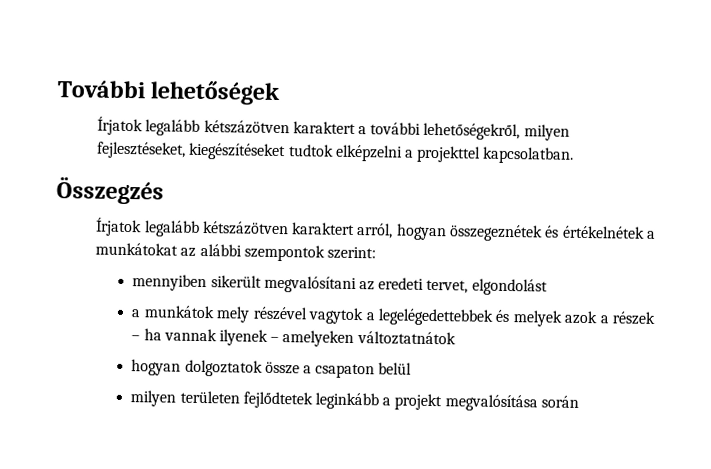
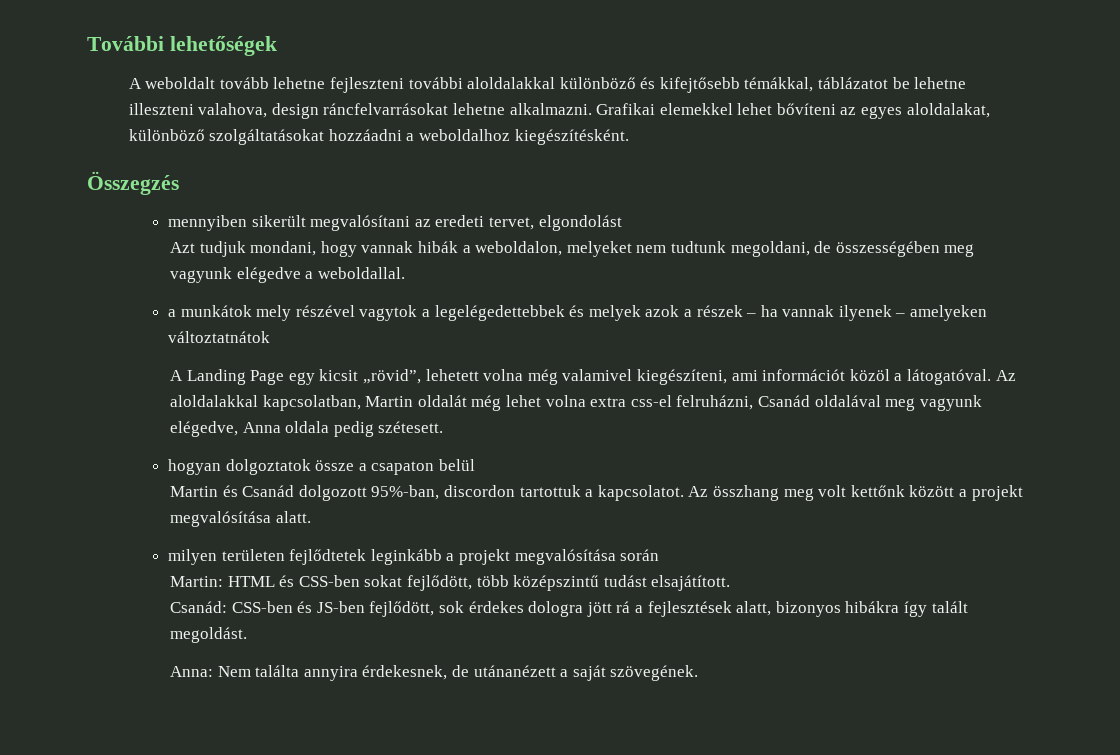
[97,116,570,141] [96,141,575,164] [56,177,164,205] [95,217,657,242] [95,242,376,262] Írjatok legalább kétszázötven karaktert a további lehetőségekről, milyen fejlesztéseket, kiegészítéseket tudtok elképzelni a projekttel kapcsolatban. // Összegzés // Írjatok legalább kétszázötven karaktert arról, hogyan összegeznétek és értékelnétek a munkátokat az alábbi szempontok szerint: -> [128,77,967,93] [128,103,990,119] [128,129,629,145] [87,171,179,195] A weboldalt tovább lehetne fejleszteni további aloldalakkal különböző és kifejtősebb témákkal, táblázatot be lehetne illeszteni valahova, design ráncfelvarrásokat lehetne alkalmazni. Grafikai elemekkel lehet bővíteni az egyes aloldalakat, különböző szolgáltatásokat hozzáadni a weboldalhoz kiegészítésként. // Összegzés
(548, 287) none -> [170,241,975,257] [170,267,405,283] // Azt tudjuk mondani, hogy vannak hibák a weboldalon, melyeket nem tudtunk megoldani, de összességében meg vagyunk elégedve a weboldallal.
(456, 338) none -> [170,369,1016,385] [170,395,982,411] [170,421,444,437] // A Landing Page egy kicsit „rövid”, lehetett volna még valamivel kiegészíteni, ami információt közöl a látogatóval. Az aloldalakkal kapcsolatban, Martin oldalát még lehet volna extra css-el felruházni, Csanád oldalával meg vagyunk elégedve, Anna oldala pedig szétesett.
(413, 368) none -> [170,485,1023,501] [170,511,311,527] // Martin és Csanád dolgozott 95%-ban, discordon tartottuk a kapcsolatot. Az összhang meg volt kettőnk között a projekt megvalósítása alatt.
(579, 401) none -> [170,575,731,591] [170,601,968,617] [170,627,248,643] [170,665,699,681] // Martin: HTML és CSS-ben sokat fejlődött, több középszintű tudást elsajátított. // Csanád: CSS-ben és JS-ben fejlődött, sok érdekes dologra jött rá a fejlesztések alatt, bizonyos hibákra így talált megoldást. // Anna: Nem találta annyira érdekesnek, de utánanézett a saját szövegének.

